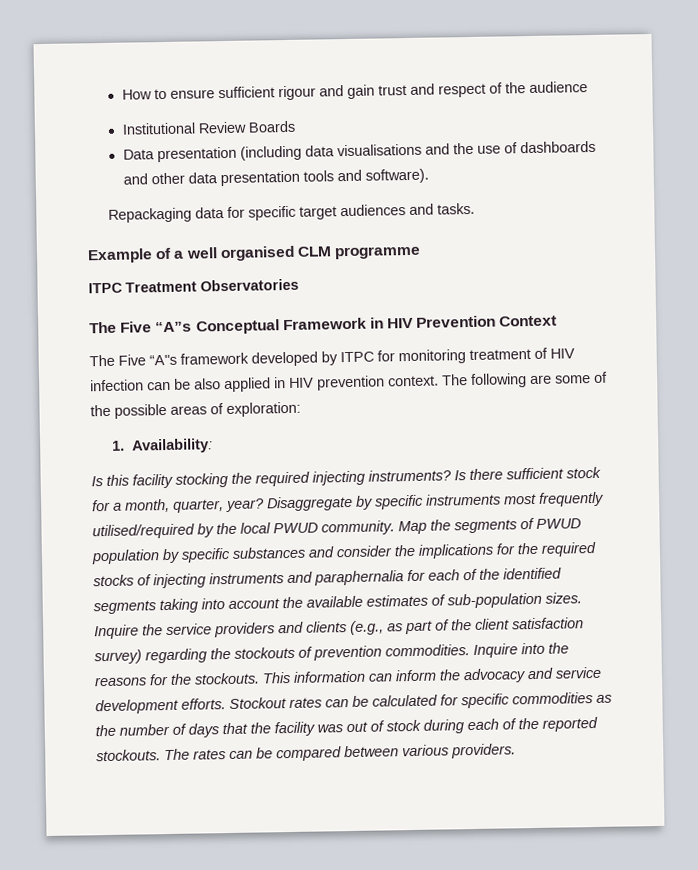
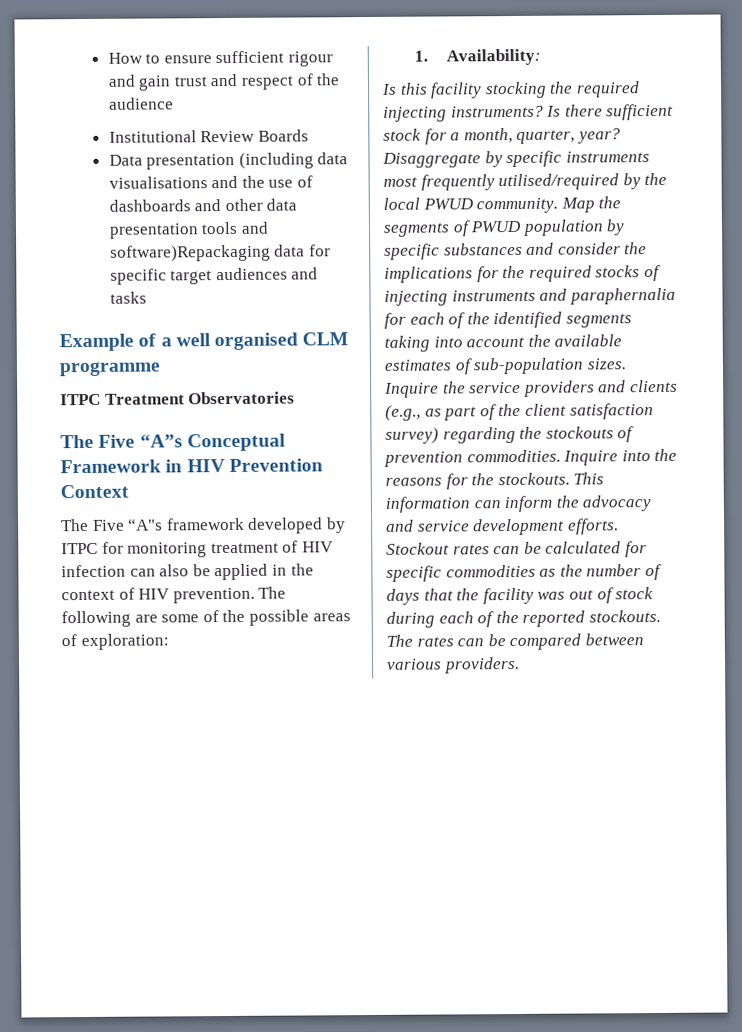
[364,168,429,184] [107,207,192,223] software). // Repackaging -> [109,244,271,262] software)Repackaging
[436,202,475,215] tasks. -> [109,291,147,304] tasks
[174,375,439,393] be also applied in HIV prevention context. -> [159,563,314,581] [61,587,255,604] also be applied in the context of HIV prevention.

